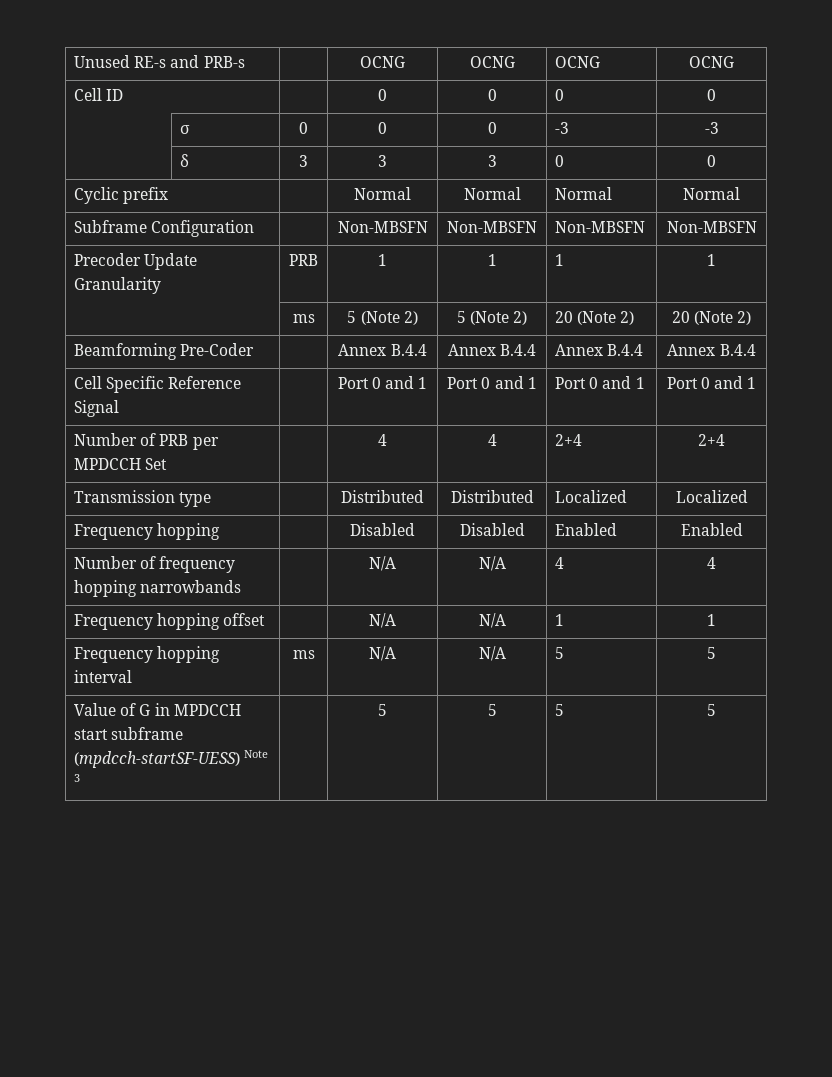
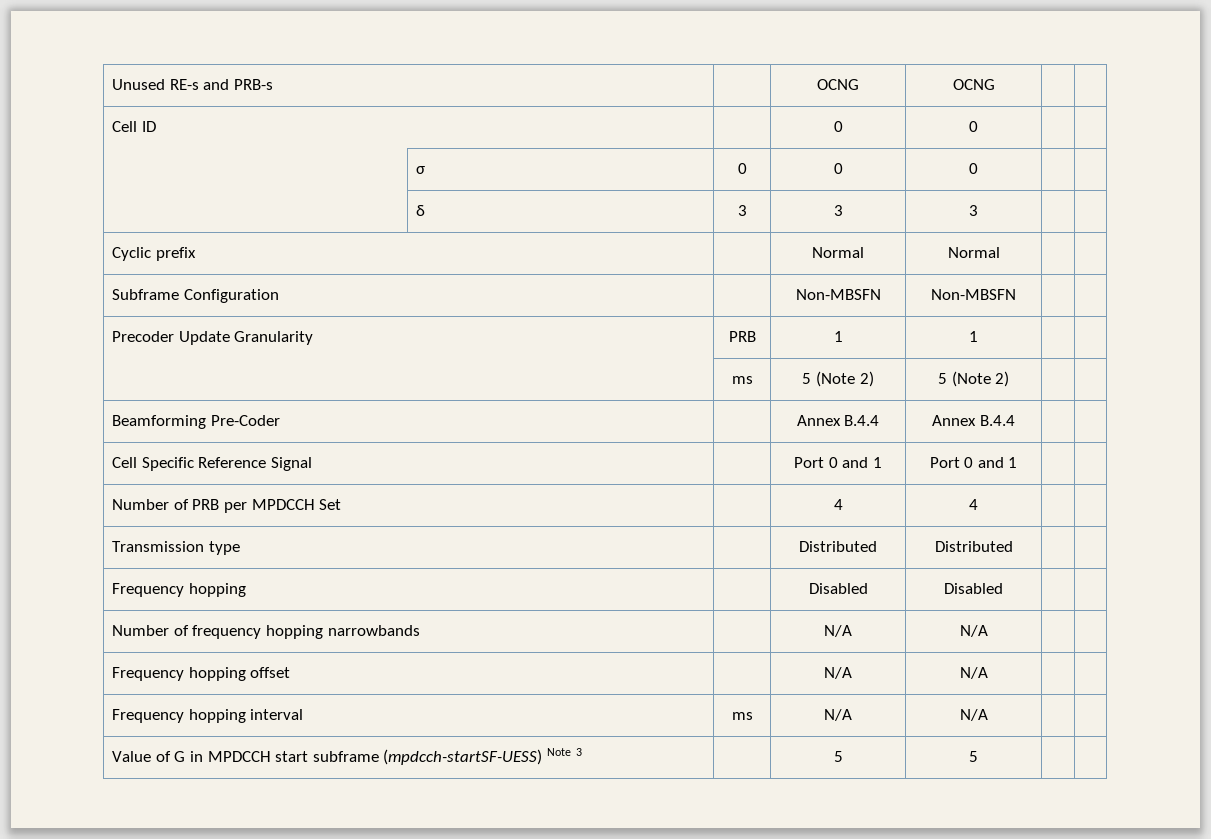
[555,56,601,68] [689,56,734,68] OCNG | OCNG -> (995, 84) |
[555,89,565,101] [707,89,716,101] 0 | 0 -> (978, 126) |
[555,122,570,134] [704,122,719,134] -3 | -3 -> (978, 168) |
[555,155,565,167] [707,155,716,167] 0 | 0 -> (978, 210) |
[555,187,613,200] [683,187,740,200] Normal | Normal -> (1000, 252) |
[555,221,646,233] [666,221,757,233] Non-MBSFN | Non-MBSFN -> (1016, 294) |
[555,254,565,266] [707,254,716,266] 1 | 1 -> (978, 336) |
[555,311,635,325] [671,311,752,325] 20 (Note 2) | 20 (Note 2) -> (1010, 379) |
[555,344,644,356] [667,344,756,356] Annex B.4.4 | Annex B.4.4 -> (1015, 420) |
[555,376,645,389] [666,376,757,389] Port 0 and 1 | Port 0 and 1 -> (1018, 462) |
[555,434,583,446] [698,434,725,446] 2+4 | 2+4 -> (978, 504) |
[555,490,628,503] [675,490,748,503] Localized | Localized -> (1013, 546) |
[555,523,618,536] [680,523,743,536] Enabled | Enabled -> (1003, 588) |
[555,557,565,569] [707,557,716,569] 4 | 4 -> (988, 631) |
[555,614,565,626] [707,614,716,626] 1 | 1 -> (988, 673) |
[555,647,565,659] [707,647,716,659] 5 | 5 -> (988, 715) |
[555,704,565,716] [707,704,716,716] 5 | 5 -> (978, 756) |

